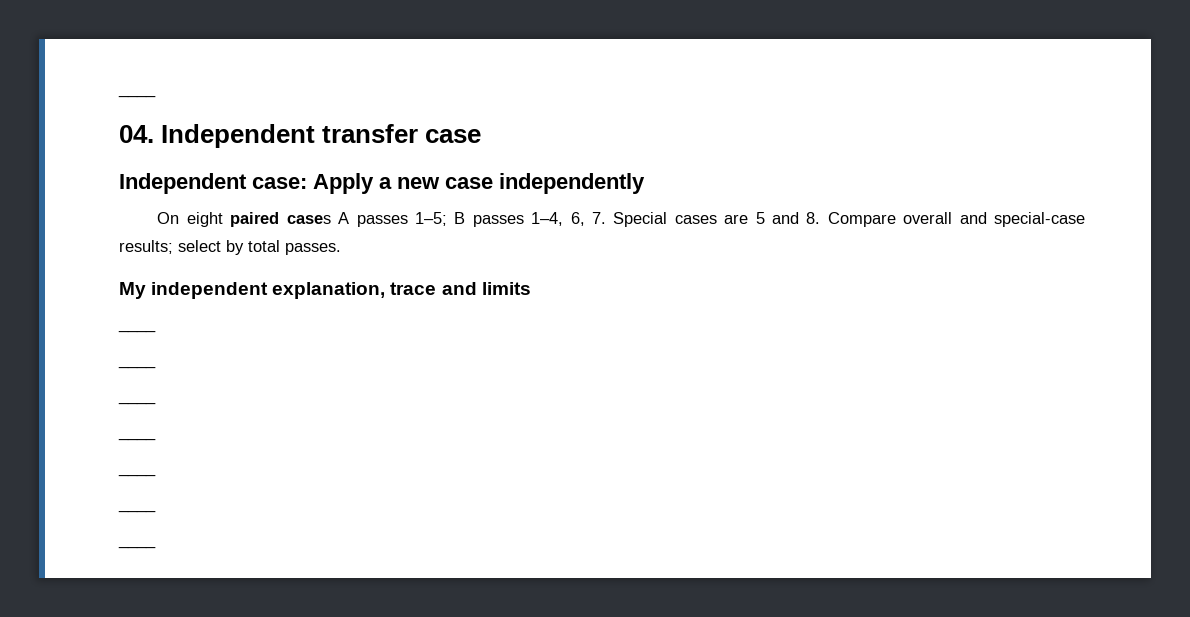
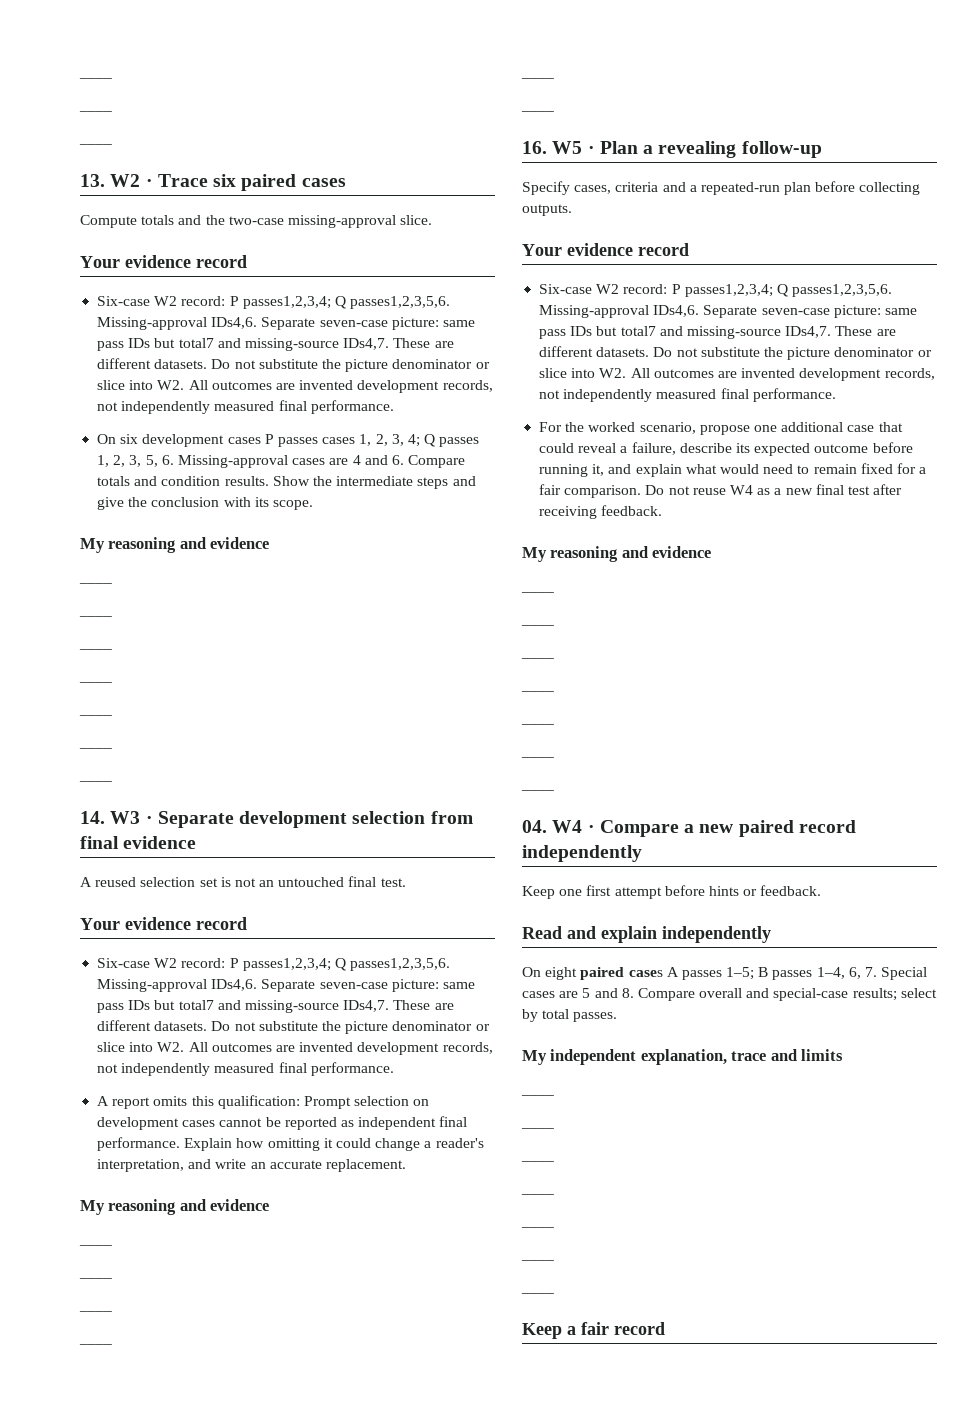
[118,94,156,98] [119,124,482,148] [119,173,493,194] ____ // 04. Independent transfer case // Independent case: Apply a new case -> [79,77,112,79] [79,110,112,112] [79,143,112,145] [80,174,346,191] [80,215,433,228] [80,255,247,268] [97,296,451,309] [97,317,475,330] [97,338,454,351] [97,358,490,372] [97,380,493,393] [97,400,394,414] [97,434,480,447] [97,455,466,468] [97,476,476,489] [97,497,313,510] [80,537,270,553] [79,582,112,584] [79,615,112,617] [79,648,112,650] [79,681,112,683] [79,714,112,716] [79,747,112,749] [79,780,112,782] [80,811,473,828] [80,836,197,849] [80,876,406,887] [80,917,247,930] [97,958,451,971] [97,979,475,992] [97,1000,454,1013] [97,1020,490,1034] [97,1042,493,1055] [97,1062,394,1076] [97,1095,430,1109] [97,1116,468,1130] [97,1137,484,1151] [97,1159,406,1172] [80,1199,270,1215] [79,1244,112,1246] [79,1277,112,1279] [79,1310,112,1312] [79,1343,112,1345] [521,77,554,79] [521,110,554,112] [522,141,822,158] [522,181,921,195] [522,204,572,216] [522,243,689,256] [539,284,893,297] [539,305,917,318] [539,326,896,339] [539,346,932,360] [539,368,935,381] [539,388,836,402] [539,422,903,435] [539,442,913,456] [539,463,927,477] [539,484,903,498] [539,505,663,519] [522,546,712,562] [521,591,554,593] [521,624,554,626] [521,657,554,659] [521,690,554,692] [521,723,554,725] [521,756,554,758] [521,789,554,791] [522,820,856,837] [522,845,642,862] [522,885,822,899] [522,926,657,943] ____ // ____ // ____ // 13. W2 · Trace six paired cases // Compute totals and the two-case missing-approval slice. // Your evidence record // Six-case W2 record: P passes1,2,3,4; Q passes1,2,3,5,6. Missing-approval IDs4,6. Separate seven-case picture: same pass IDs but total7 and missing-source IDs4,7. These are different datasets. Do not substitute the picture denominator or slice into W2. All outcomes are invented development records, not independently measured final performance. // On six development cases P passes cases 1, 2, 3, 4; Q passes 1, 2, 3, 5, 6. Missing-approval cases are 4 and 6. Compare totals and condition results. Show the intermediate steps and give the conclusion with its scope. // My reasoning and evidence // ____ // ____ // ____ // ____ // ____ // ____ // ____ // 14. W3 · Separate development selection from final evidence // A reused selection set is not an untouched final test. // Your evidence record // Six-case W2 record: P passes1,2,3,4; Q passes1,2,3,5,6. Missing-approval IDs4,6. Separate seven-case picture: same pass IDs but total7 and missing-source IDs4,7. These are different datasets. Do not substitute the picture denominator or slice into W2. All outcomes are invented development records, not independently measured final performance. // A report omits this qualification: Prompt selection on development cases cannot be reported as independent final performance. Explain how omitting it could change a reader's interpretation, and write an accurate replacement. // My reasoning and evidence // ____ // ____ // ____ // ____ // ____ // ____ // 16. W5 · Plan a revealing follow-up // Specify cases, criteria and a repeated-run plan before collecting outputs. // Your evidence record // Six-case W2 record: P passes1,2,3,4; Q passes1,2,3,5,6. Missing-approval IDs4,6. Separate seven-case picture: same pass IDs but total7 and missing-source IDs4,7. These are different datasets. Do not substitute the picture denominator or slice into W2. All outcomes are invented development records, not independently measured final performance. // For the worked scenario, propose one additional case that could reveal a failure, describe its expected outcome before running it, and explain what would need to remain fixed for a fair comparison. Do not reuse W4 as a new final test after receiving feedback. // My reasoning and evidence // ____ // ____ // ____ // ____ // ____ // ____ // ____ // 04. W4 · Compare a new paired record independently // Keep one first attempt before hints or feedback. // Read and explain
(156, 547) none -> [522,1322,665,1339] // Keep a fair record

